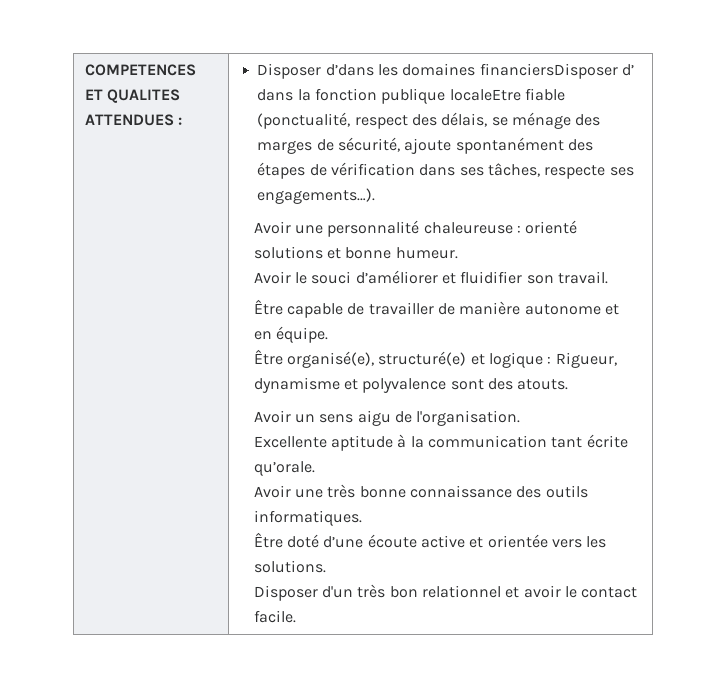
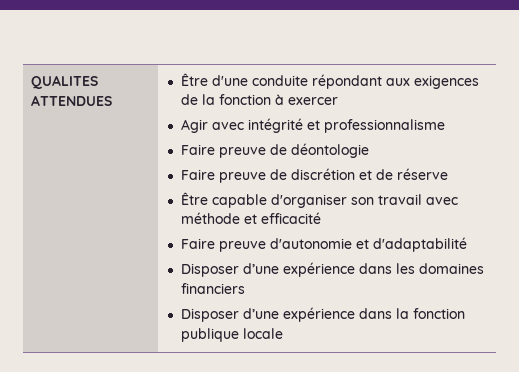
[84,64,196,76] [84,89,103,100] COMPETENCES ET -> (30, 82) none
[178,117,183,125] [257,63,634,79] [257,88,565,104] [257,112,601,129] [257,137,593,154] [257,162,634,179] [257,188,376,204] [253,220,578,237] [253,246,458,259] [253,270,609,284] [253,299,620,318] [253,326,329,343] [253,349,617,368] [253,377,569,393] [253,410,521,426] [253,434,628,451] [253,461,315,476] [253,484,588,498] [253,510,362,526] [253,532,607,548] [253,560,326,573] [253,584,638,601] [253,610,296,623] : | Disposer d’dans les domaines financiersDisposer d’ dans la fonction publique localeEtre fiable (ponctualité, respect des délais, se ménage des marges de sécurité, ajoute spontanément des étapes de vérification dans ses tâches, respecte ses engagements…). // Avoir une personnalité chaleureuse : orienté solutions et bonne humeur. // Avoir le souci d’améliorer et fluidifier son travail. // Être capable de travailler de manière autonome et en équipe. // Être organisé(e), structuré(e) et logique : Rigueur, dynamisme et polyvalence sont des atouts. // Avoir un sens aigu de l'organisation. // Excellente aptitude à la communication tant écrite qu’orale. // Avoir une très bonne connaissance des outils informatiques. // Être doté d’une écoute active et orientée vers les solutions. // Disposer d'un très bon relationnel et avoir le contact facile. -> [180,73,479,89] [180,94,338,105] [180,118,445,133] [180,143,369,158] [180,168,448,183] [180,192,458,208] [180,212,321,224] [180,237,467,252] [180,262,484,277] [180,283,245,294] [180,307,465,322] [180,328,283,342] | Être d'une conduite répondant aux exigences de la fonction à exercer // Agir avec intégrité et professionnalisme // Faire preuve de déontologie // Faire preuve de discrétion et de réserve // Être capable d'organiser son travail avec méthode et efficacité // Faire preuve d'autonomie et d'adaptabilité // Disposer d’une expérience dans les domaines financiers // Disposer d’une expérience dans la fonction publique locale

